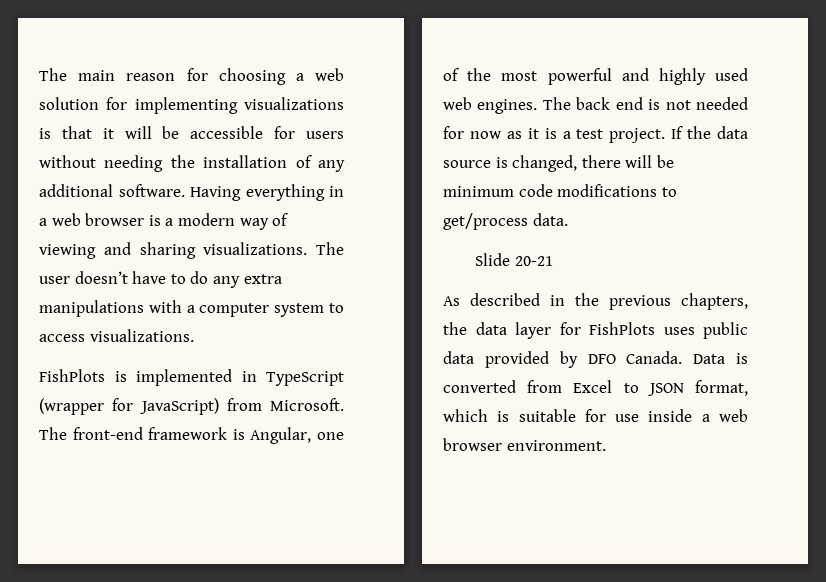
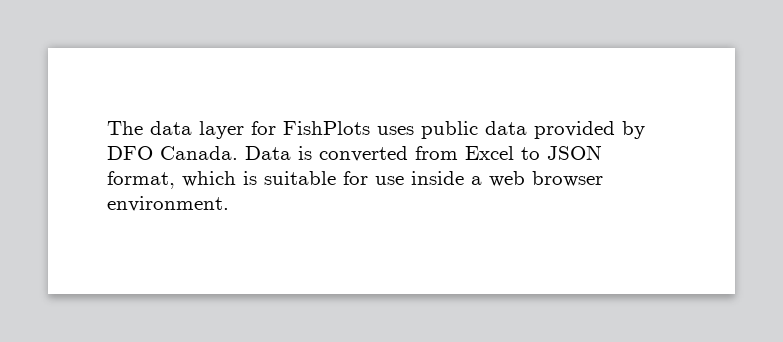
[39,68,344,85] [39,97,344,114] [39,126,344,139] [39,155,345,172] [39,184,344,201] [39,213,289,230] [39,242,344,259] [39,271,282,288] [39,300,345,317] [39,329,194,342] [39,369,344,386] [39,398,344,415] [39,427,344,444] [443,68,748,85] [443,97,748,114] [443,126,748,143] [443,155,674,172] [443,184,677,197] [443,213,568,230] [475,253,553,266] [443,293,748,310] [443,322,467,335] The main reason for choosing a web solution for implementing visualizations is that it will be accessible for users without needing the installation of any additional software. Having everything in a web browser is a modern way of viewing and sharing visualizations. The user doesn’t have to do any extra manipulations with a computer system to access visualizations. // FishPlots is implemented in TypeScript (wrapper for JavaScript) from Microsoft. The front-end framework is Angular, one of the most powerful and highly used web engines. The back end is not needed for now as it is a test project. If the data source is changed, there will be minimum code modifications to get/process data. // Slide 20-21 // As described in the previous chapters, the -> [107,121,143,135] The

